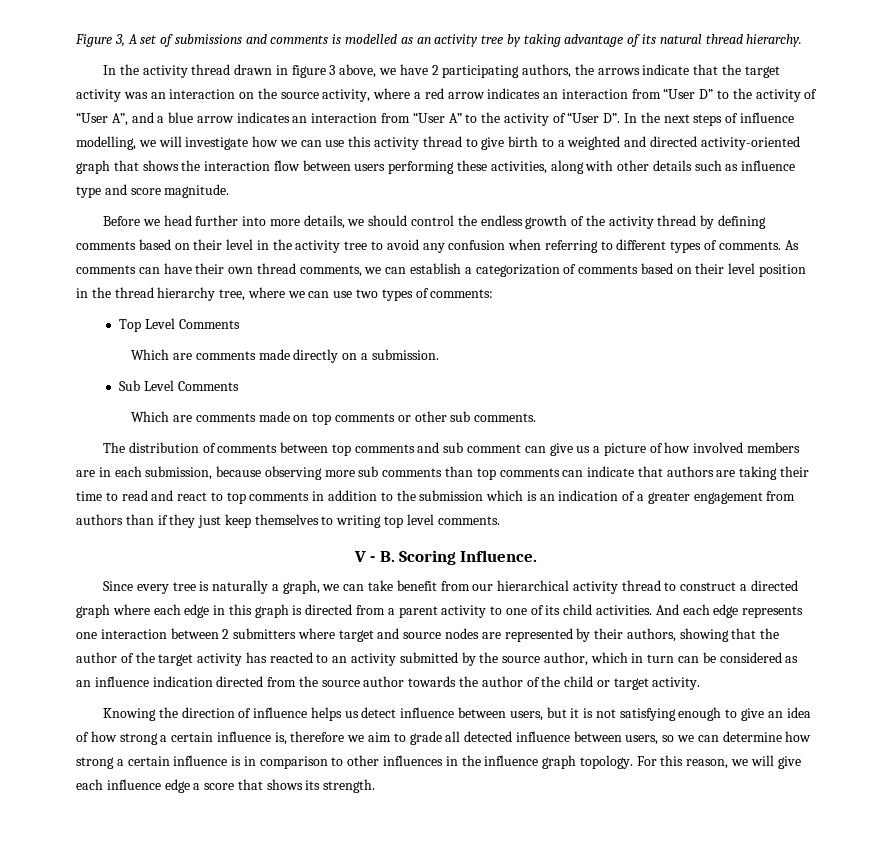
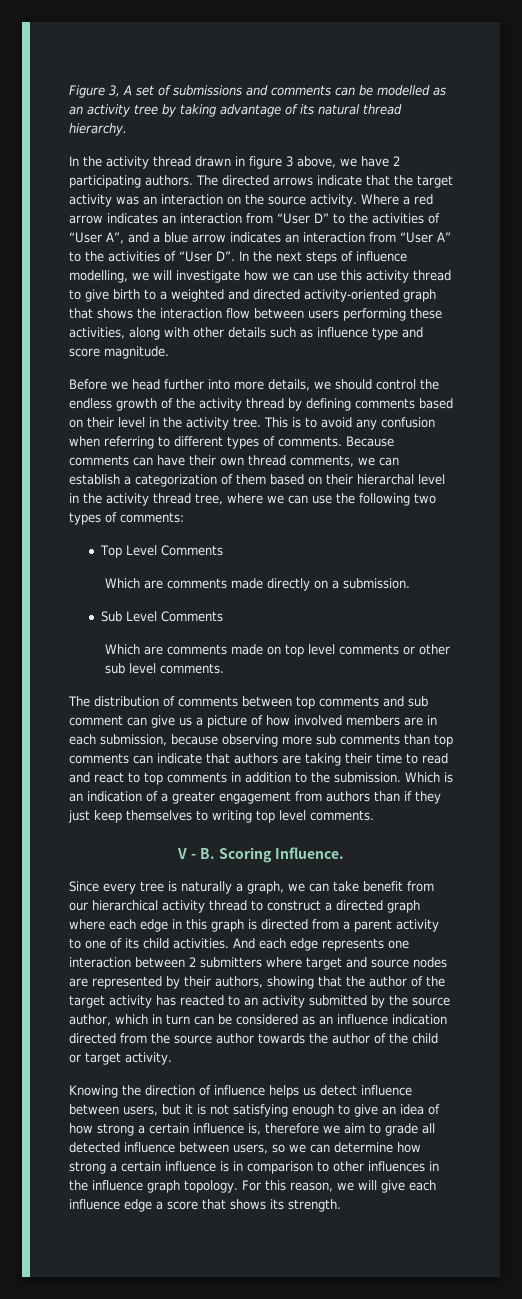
[332,34,342,44] is -> [335,85,373,96] can be
[522,64,594,78] authors, the -> [145,175,269,186] authors. The directed
[322,88,411,102] activity, where -> [310,194,399,207] activity. Where
[755,89,801,102] activity -> [372,213,424,224] activities
[503,113,549,126] activity -> [108,251,160,262] activities
[344,241,368,250] tree -> [233,417,301,428] tree. This is
[784,240,799,250] As -> [346,436,394,447] Because
[578,263,807,277] [76,287,216,301] comments based on their level position in the thread hierarchy -> [236,474,445,485] [69,493,191,506] them based on their hierarchal level in the activity thread
(353, 294) none -> [336,493,410,506] the following
(332, 419) none -> [307,644,335,655] level
(471, 416) none -> [128,663,156,674] level
[419,490,524,501] submission which -> [334,772,440,783] submission. Which

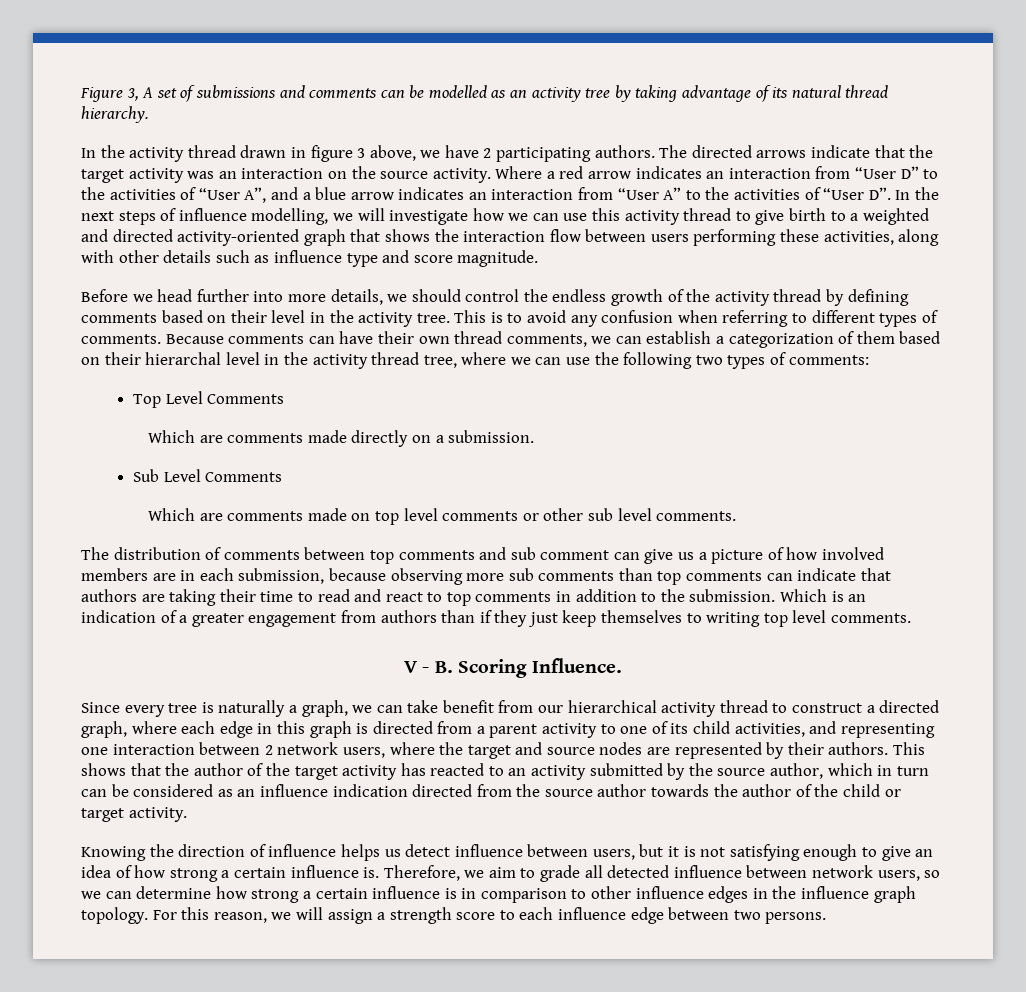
[387,900,420,913] graph -> [81,721,127,738] graph,
[173,938,409,951] [69,957,302,968] activities. And each edge represents one interaction between 2 submitters where -> [734,721,935,738] [81,742,464,758] activities, and representing one interaction between 2 network users, where the
[215,976,314,989] authors, showing -> [828,742,926,755] [81,763,126,776] authors. This shows
[248,1123,319,1135] is, therefore -> [363,865,460,881] is. Therefore,
(229, 1147) none -> [812,865,874,878] network
[368,1161,425,1172] influences -> [635,886,749,903] influence edges
[380,1180,436,1193] [69,1199,341,1212] give each influence edge a score that shows its strength. -> [327,907,827,924] assign a strength score to each influence edge between two persons.

